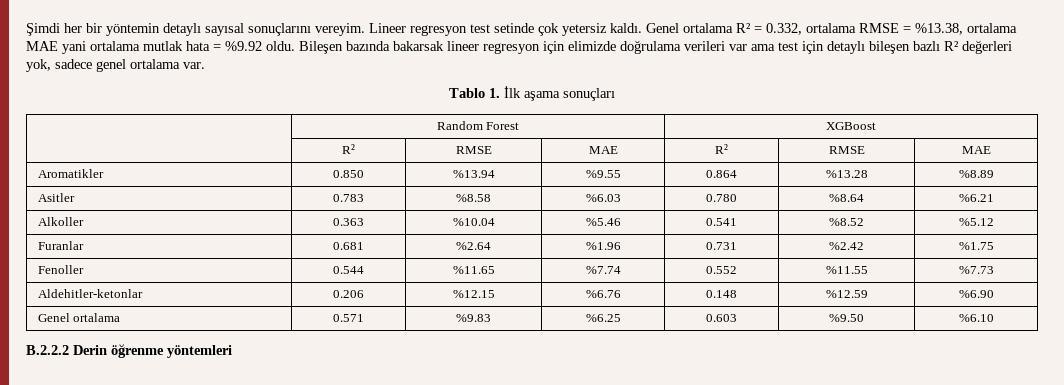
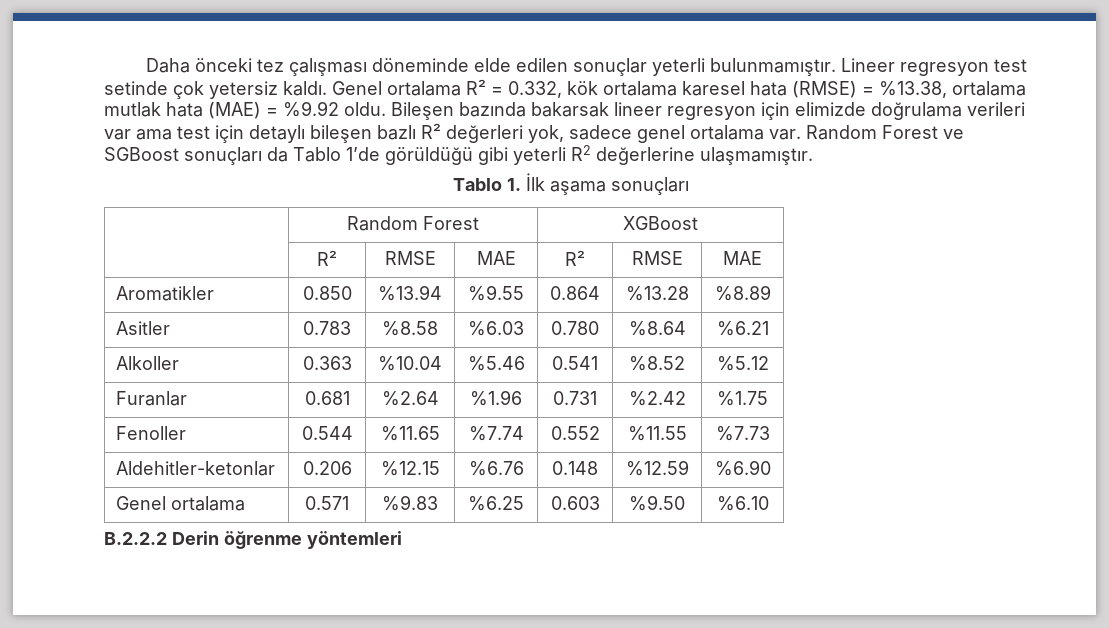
[26,23,365,36] Şimdi her bir yöntemin detaylı sayısal sonuçlarını vereyim. -> [145,58,836,76] Daha önceki tez çalışması döneminde elde edilen sonuçlar yeterli bulunmamıştır.
[806,23,1017,35] [26,41,86,54] ortalama RMSE = %13.38, ortalama MAE yani -> [567,81,947,98] kök ortalama karesel hata (RMSE) = %13.38,
(210, 46) none -> [208,102,261,119] (MAE)
(205, 65) none -> [806,125,964,140] [104,145,813,165] Random Forest ve SGBoost sonuçları da Tablo 1’de görüldüğü gibi yeterli R2 değerlerine ulaşmamıştır.

